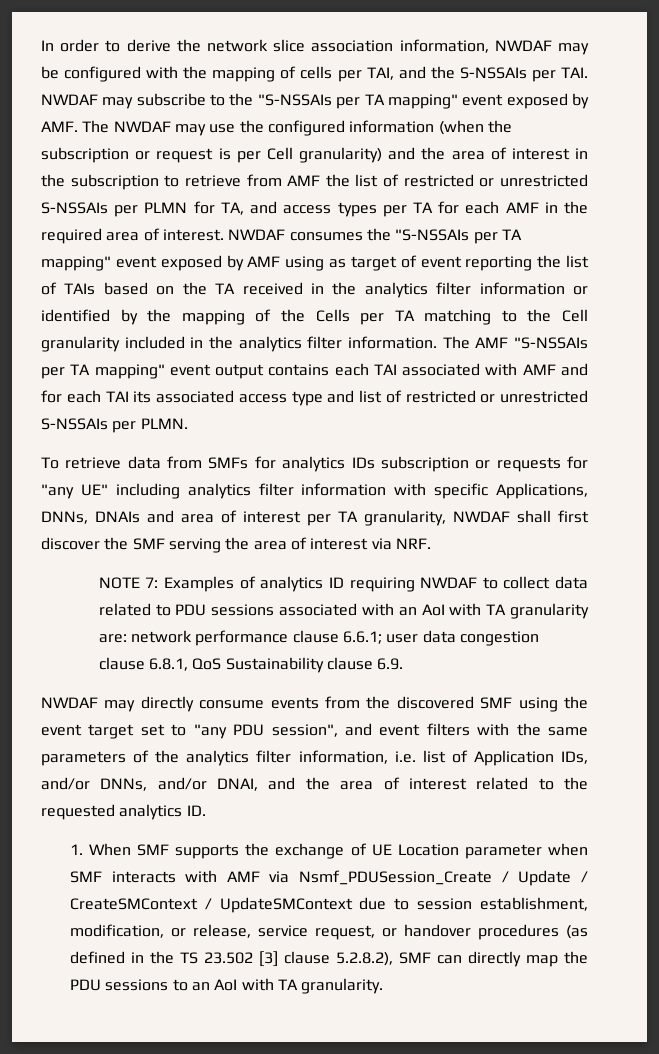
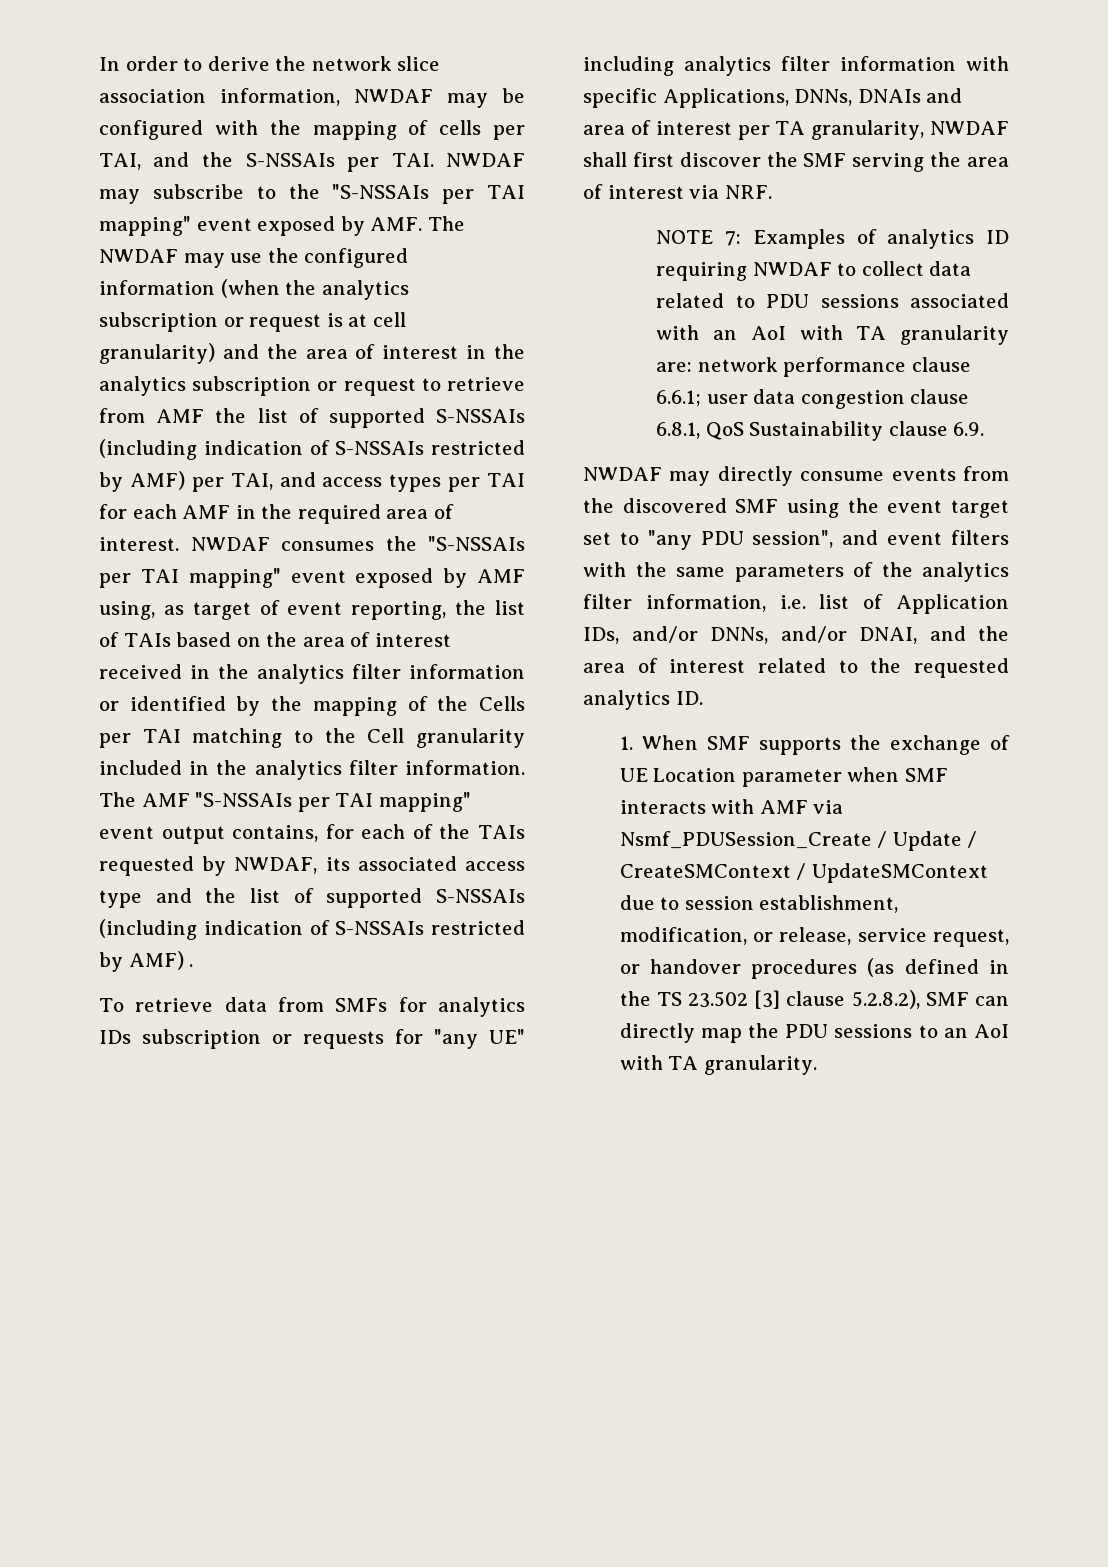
[364,94,385,105] TA -> [487,185,526,199] TAI
(512, 126) none -> [321,280,409,300] analytics
[236,147,293,163] per Cell -> [348,312,406,327] at cell
[70,174,159,190] subscription -> [99,376,416,396] analytics subscription or request
[403,174,588,187] [41,201,244,217] restricted or unrestricted S-NSSAIs per PLMN for TA, -> [328,408,525,428] [99,439,525,460] [99,471,273,492] supported S-NSSAIs (including indication of S-NSSAIs restricted by AMF) per TAI,
[412,202,433,213] TA -> [487,473,526,487] TAI
[501,229,522,240] TA -> [140,569,179,583] TAI
[285,256,325,271] using -> [99,601,155,620] using,
[465,256,533,271] reporting -> [351,601,447,620] reporting,
[215,283,236,294] TA -> [302,632,451,647] area of interest
[394,310,415,321] TA -> [142,729,181,743] TAI
[70,364,91,375] TA -> [335,793,374,807] TAI
[268,363,588,376] [41,390,129,403] contains each TAI associated with AMF and for each TAI -> [232,824,526,842] [99,856,318,876] contains, for each of the TAIs requested by NWDAF,
[359,390,588,403] [41,418,188,433] list of restricted or unrestricted S-NSSAIs per PLMN. -> [205,888,525,908] [99,919,525,940] [99,951,194,972] the list of supported S-NSSAIs (including indication of S-NSSAIs restricted by AMF) .

